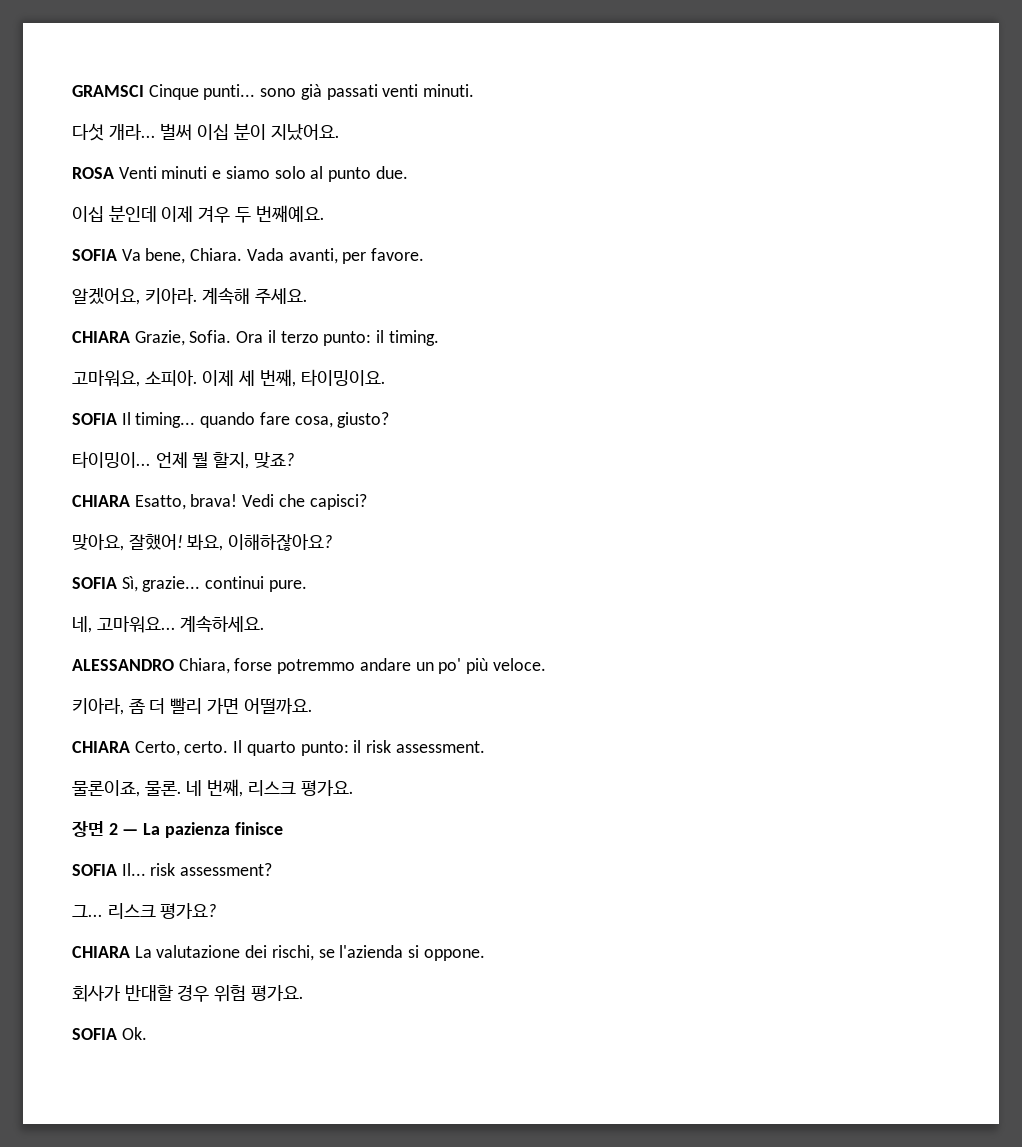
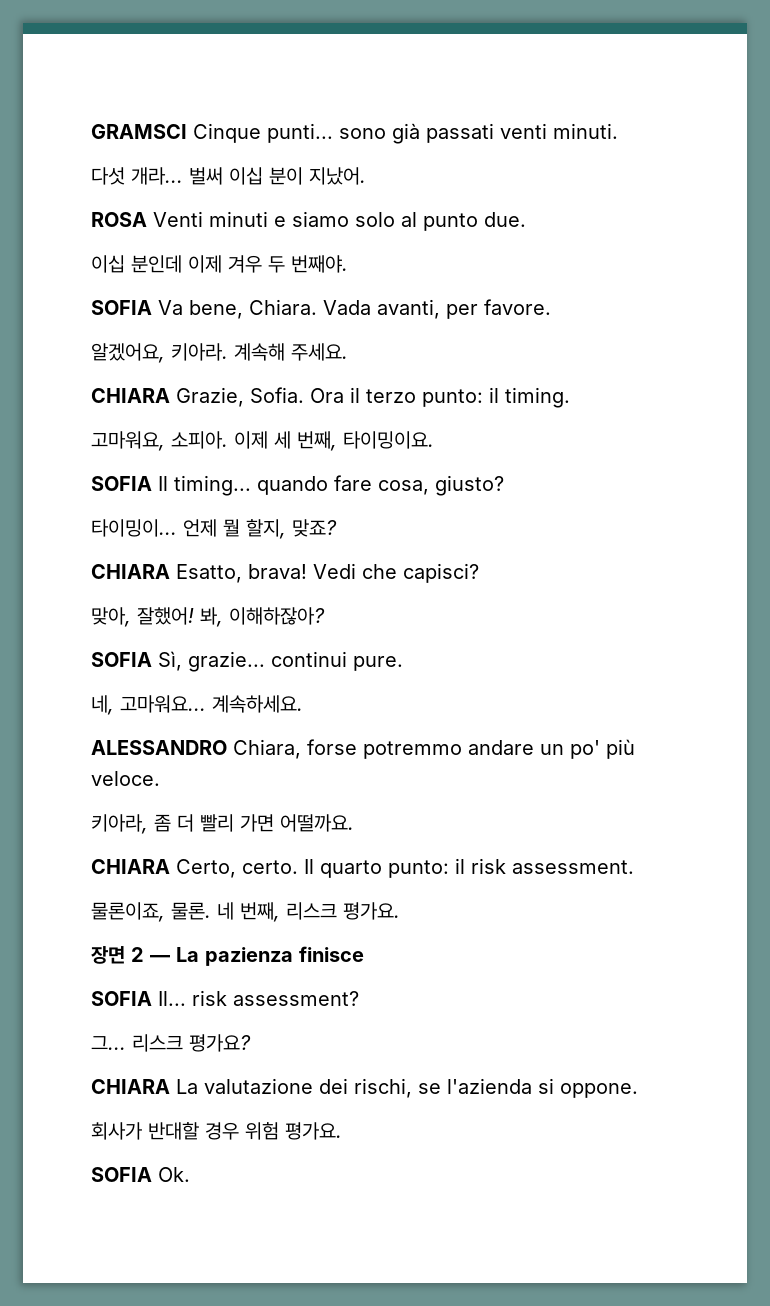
[270,124,340,141] 지났어요. -> [309,167,366,185] 지났어.
[255,205,325,222] 번째예요. -> [291,255,348,273] 번째야.
[72,534,333,551] 맞아요, 잘했어! 봐요, 이해하잖아요? -> [91,607,325,627] 맞아, 잘했어! 봐, 이해하잖아?

